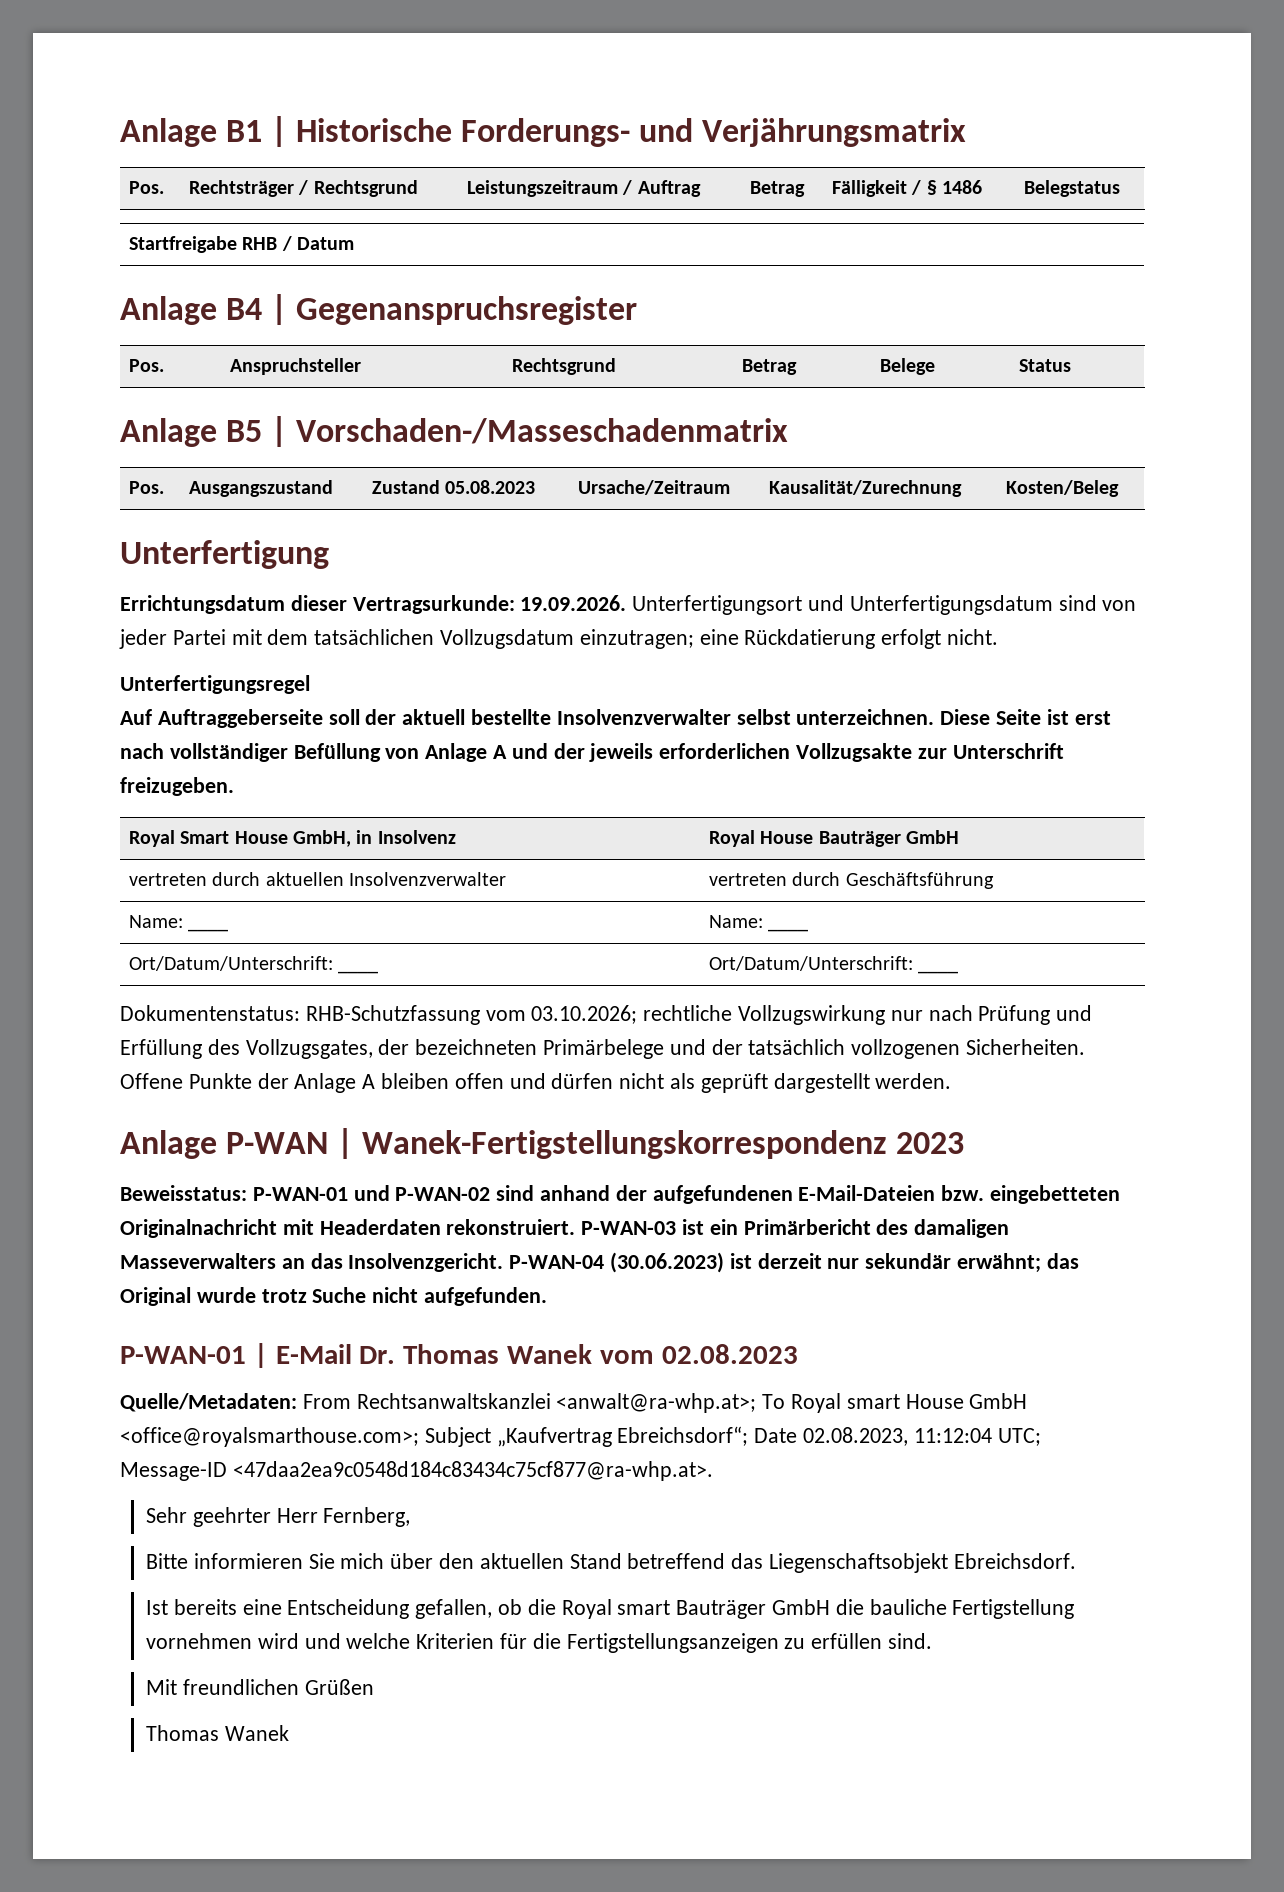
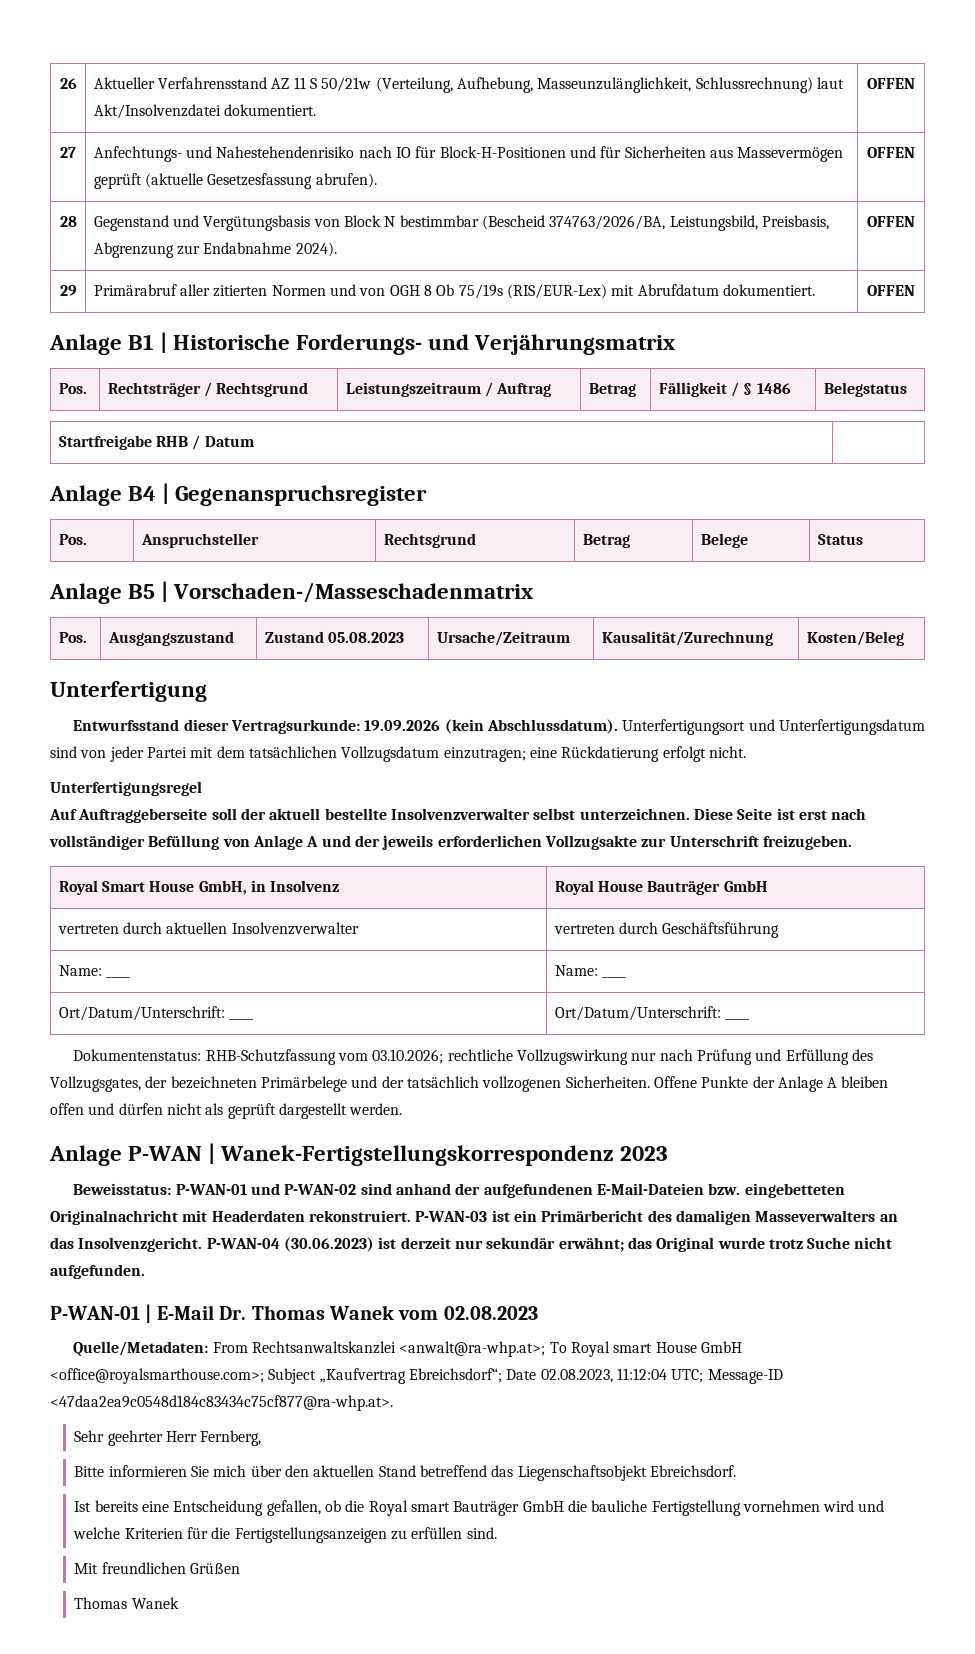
(120, 132) none -> [59,78,77,89] [93,77,844,93] [93,104,317,119] [867,78,915,89] [60,147,76,158] [93,146,844,162] [93,173,377,189] [867,147,915,158] [59,216,77,227] [93,215,829,231] [93,242,337,258] [867,216,915,227] [59,285,77,296] [93,284,815,299] [867,285,915,296] 26 | Aktueller Verfahrensstand AZ 11 S 50/21w (Verteilung, Aufhebung, Masseunzulänglichkeit, Schlussrechnung) laut Akt/Insolvenzdatei dokumentiert. | OFFEN // 27 | Anfechtungs- und Nahestehendenrisiko nach IO für Block-H-Positionen und für Sicherheiten aus Massevermögen geprüft (aktuelle Gesetzesfassung abrufen). | OFFEN // 28 | Gegenstand und Vergütungsbasis von Block N bestimmbar (Bescheid 374763/2026/BA, Leistungsbild, Preisbasis, Abgrenzung zur Endabnahme 2024). | OFFEN // 29 | Primärabruf aller zitierten Normen und von OGH 8 Ob 75/19s (RIS/EUR-Lex) mit Abrufdatum dokumentiert. | OFFEN //
[120,595,285,614] Errichtungsdatum -> [73,719,180,731] Entwurfsstand
[520,595,627,611] 19.09.2026. -> [364,719,618,734] 19.09.2026 (kein Abschlussdatum).

